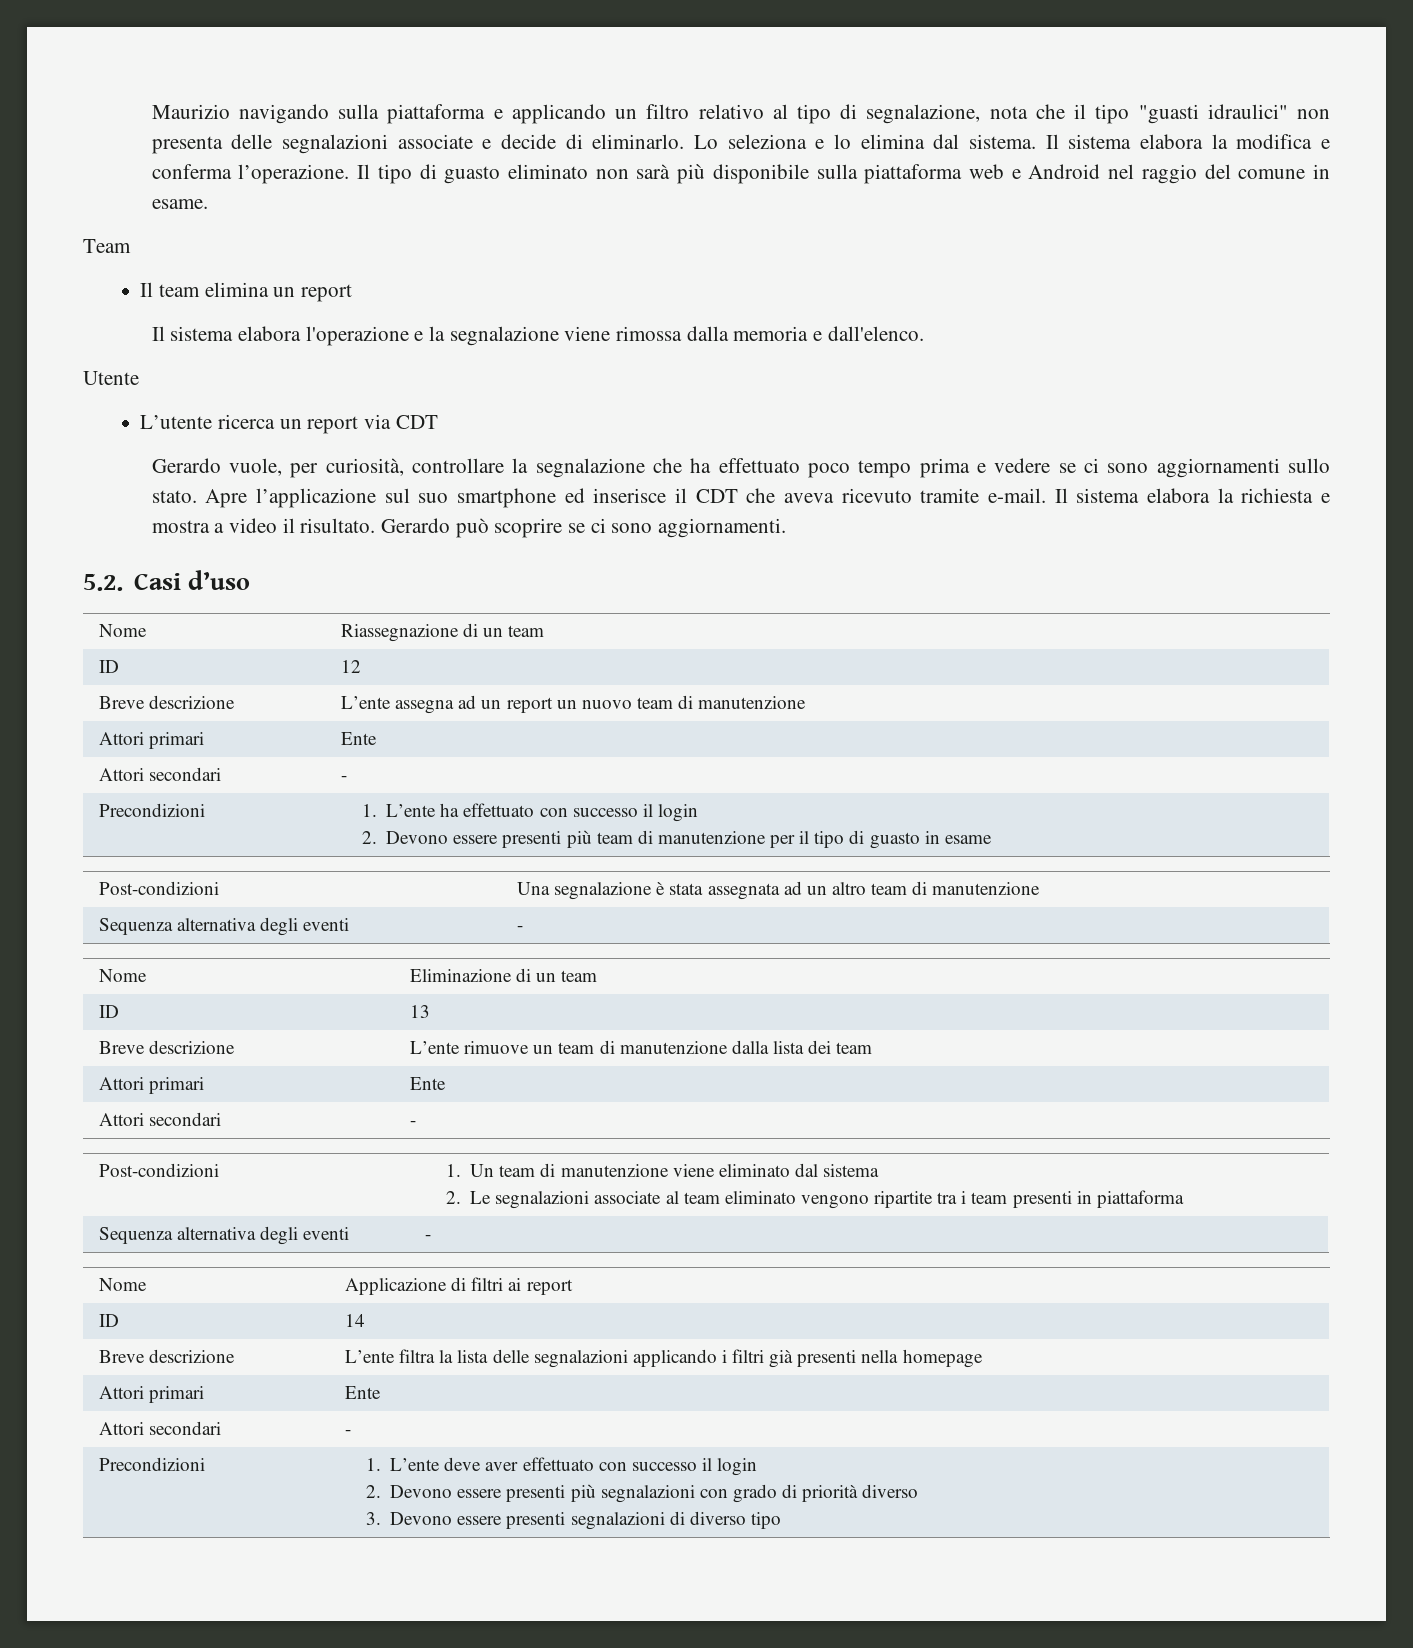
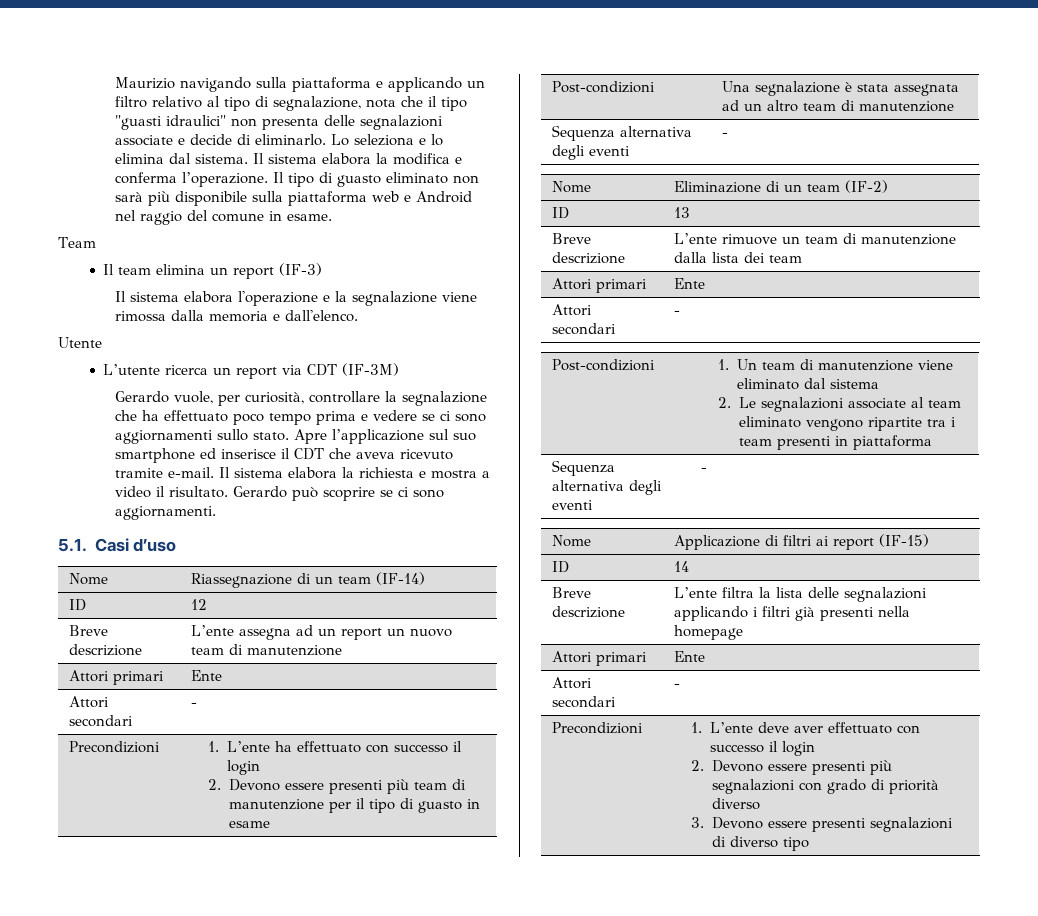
(353, 293) none -> [279,263,323,276] (IF-3)
(438, 422) none -> [342,363,400,376] (IF-3M)
[83,574,123,591] 5.2. -> [58,538,87,552] 5.1.
(545, 631) none -> [375,572,425,585] (IF-14)
(598, 976) none -> [844,180,888,193] (IF-2)
(573, 1287) none -> [878,534,929,547] (IF-15)

